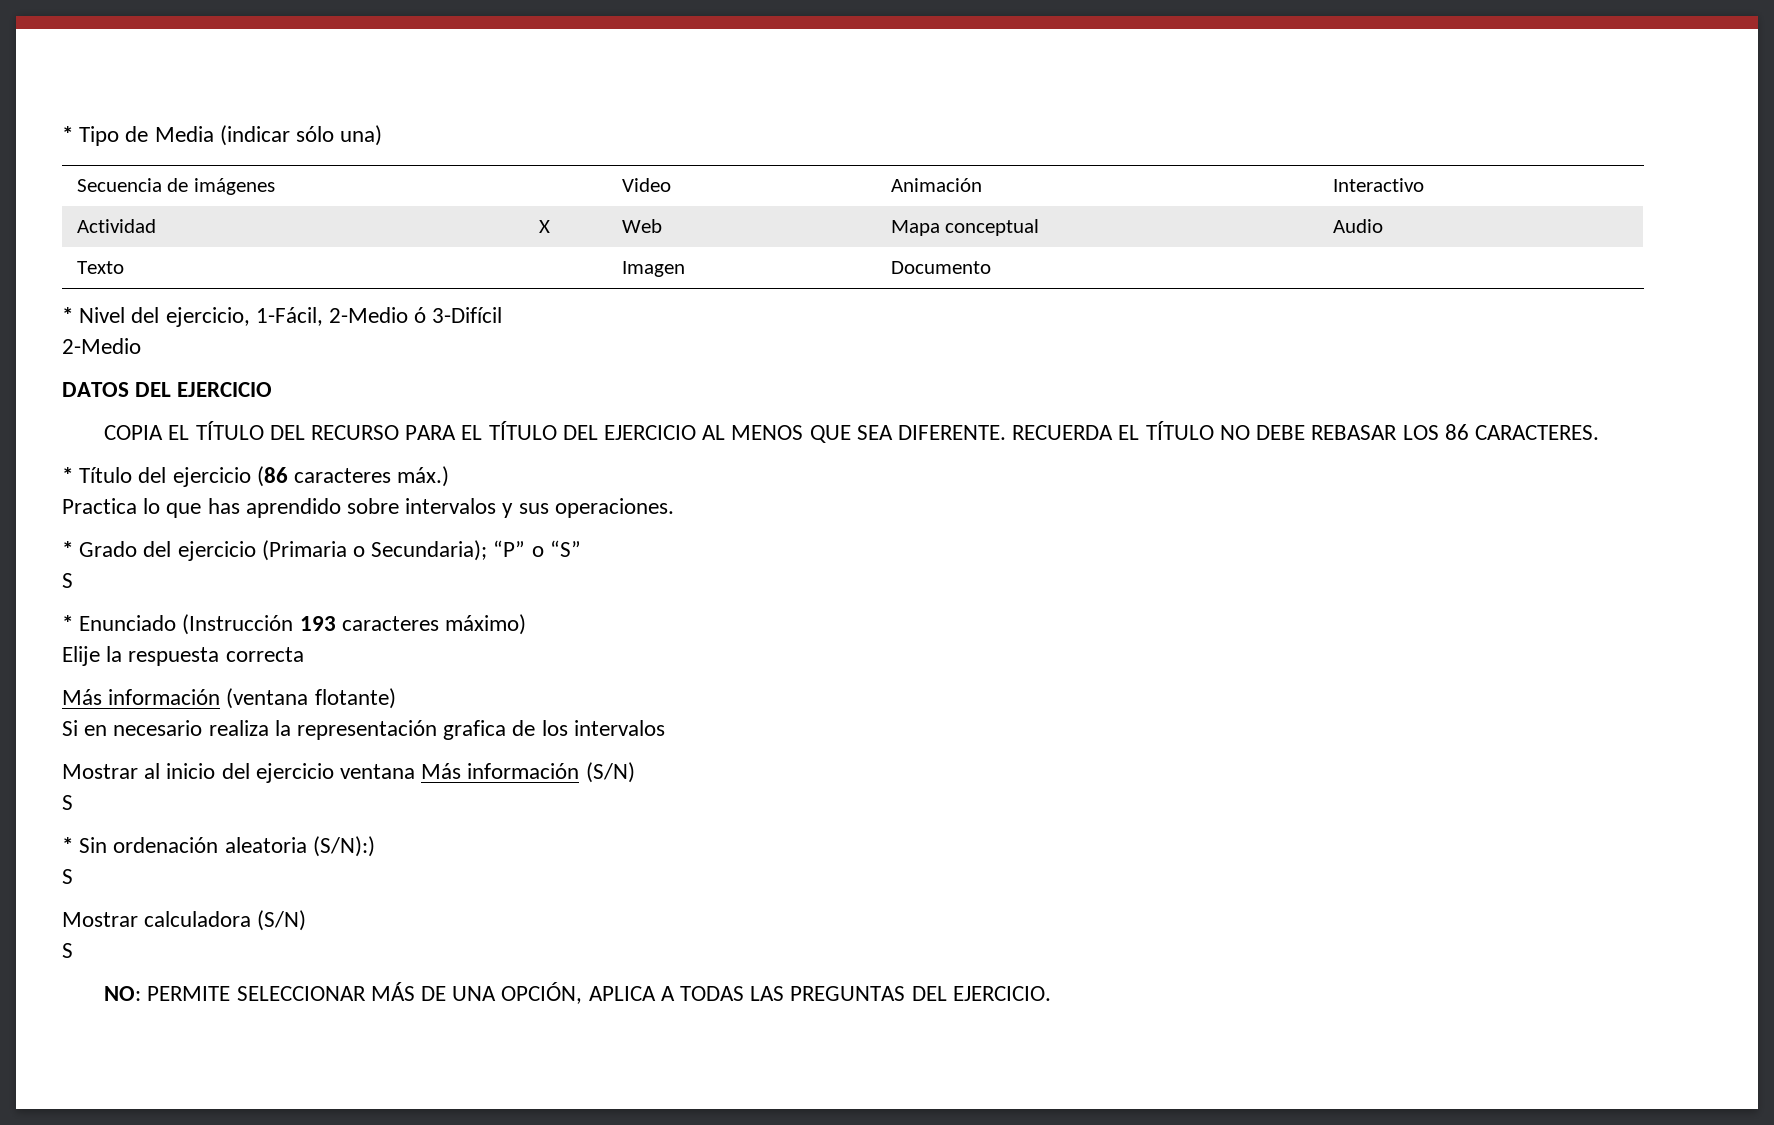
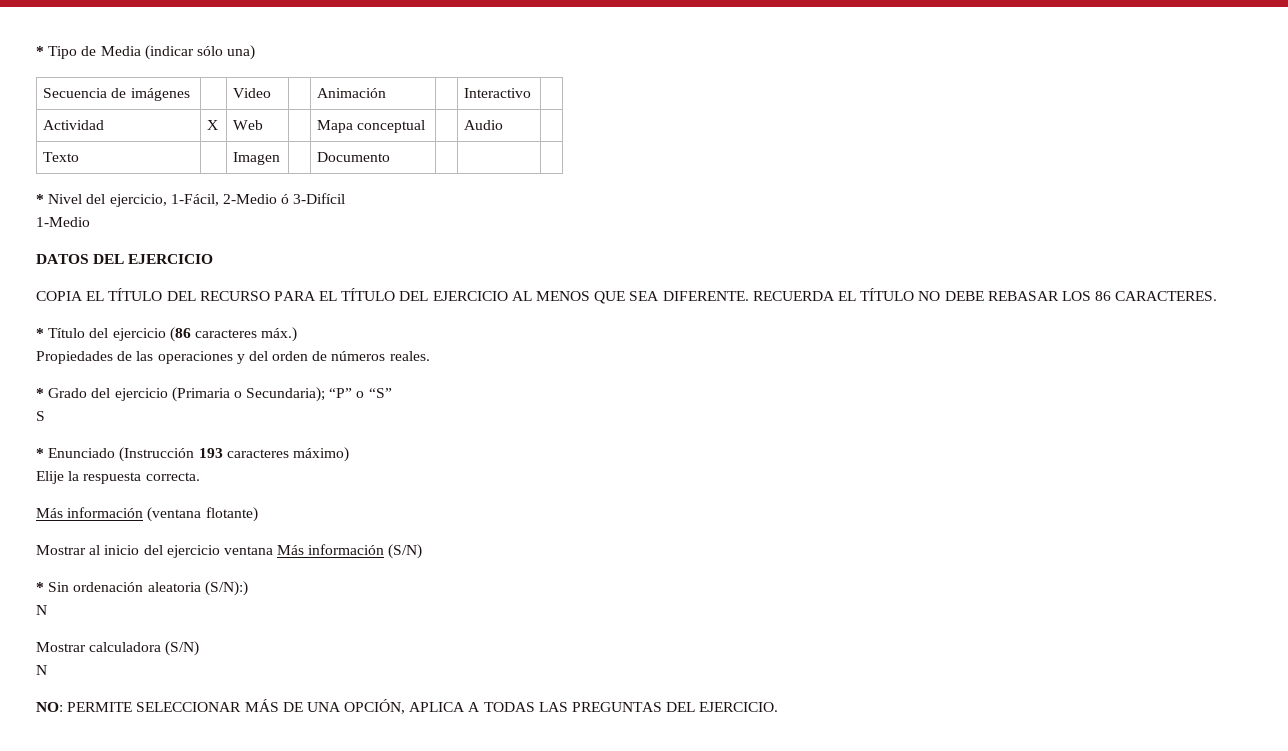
[62,338,141,354] 2-Medio -> [36,217,90,227] 1-Medio
[62,498,674,518] Practica lo que has aprendido sobre intervalos y sus operaciones. -> [36,351,430,364] Propiedades de las operaciones y del orden de números reales.
[225,647,304,662] correcta -> [145,472,200,481] correcta.
[62,720,665,740] // Si en necesario realiza la representación grafica de los intervalos -> (258, 514) none
[62,795,73,810] // S -> (423, 551) none
[62,869,73,884] S -> [36,605,47,615] N
[62,943,73,958] S -> [36,665,47,675] N

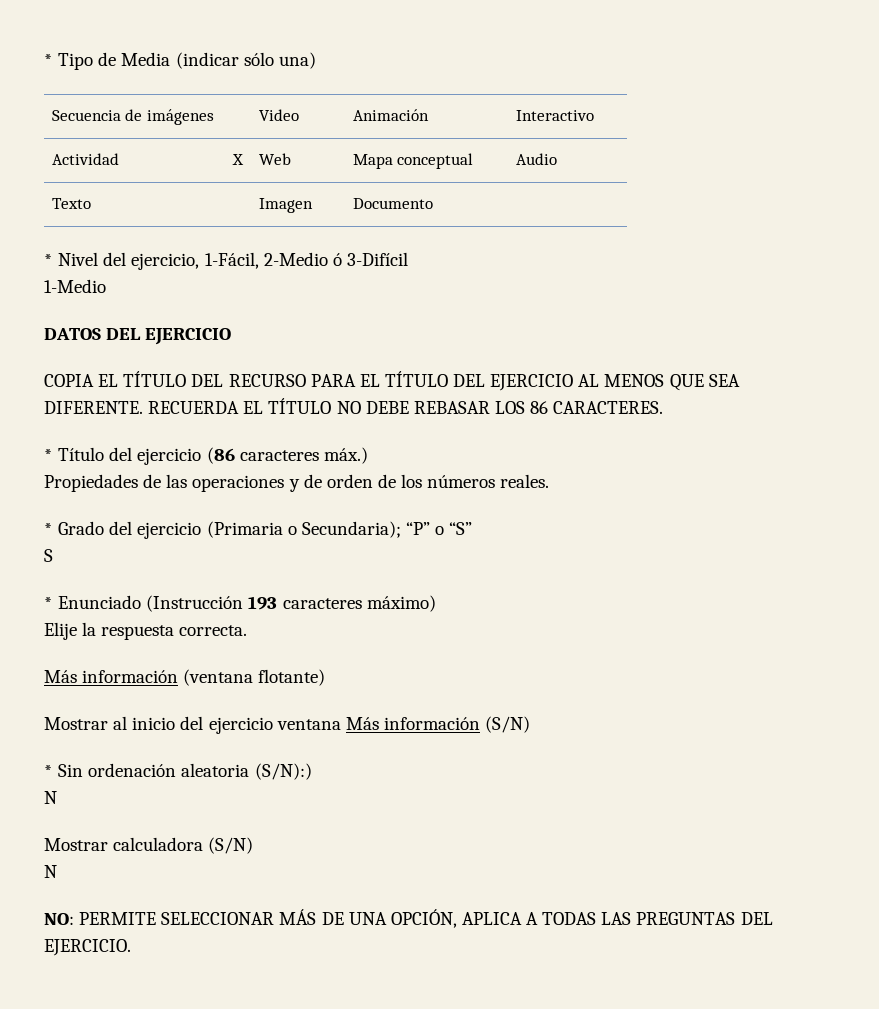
[248,351,268,361] del -> [303,474,322,488] de
(328, 356) none -> [401,474,423,488] los

